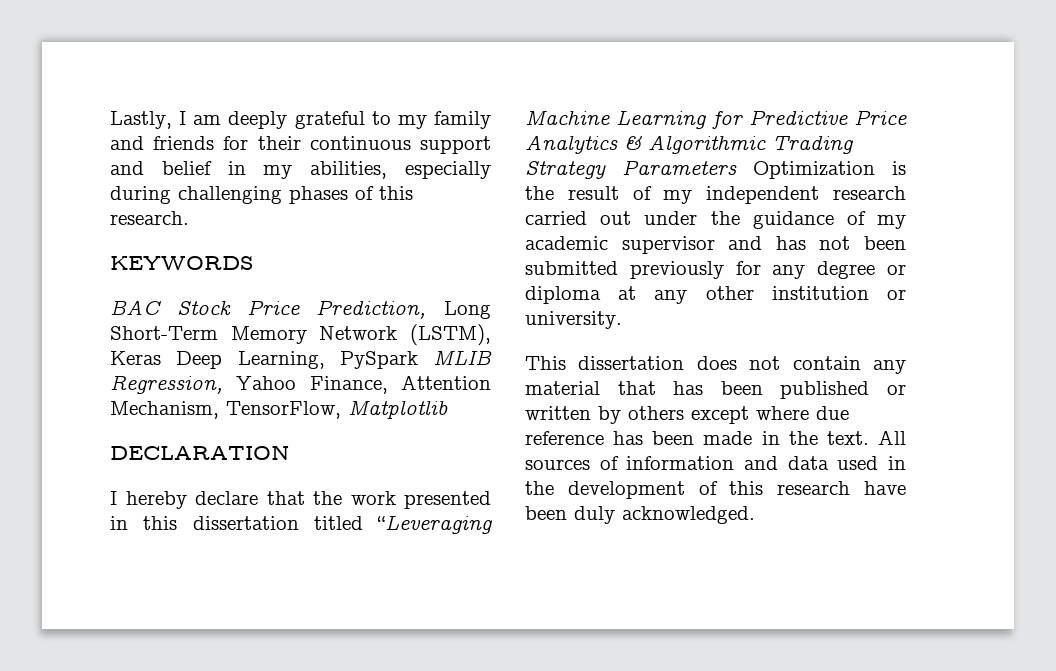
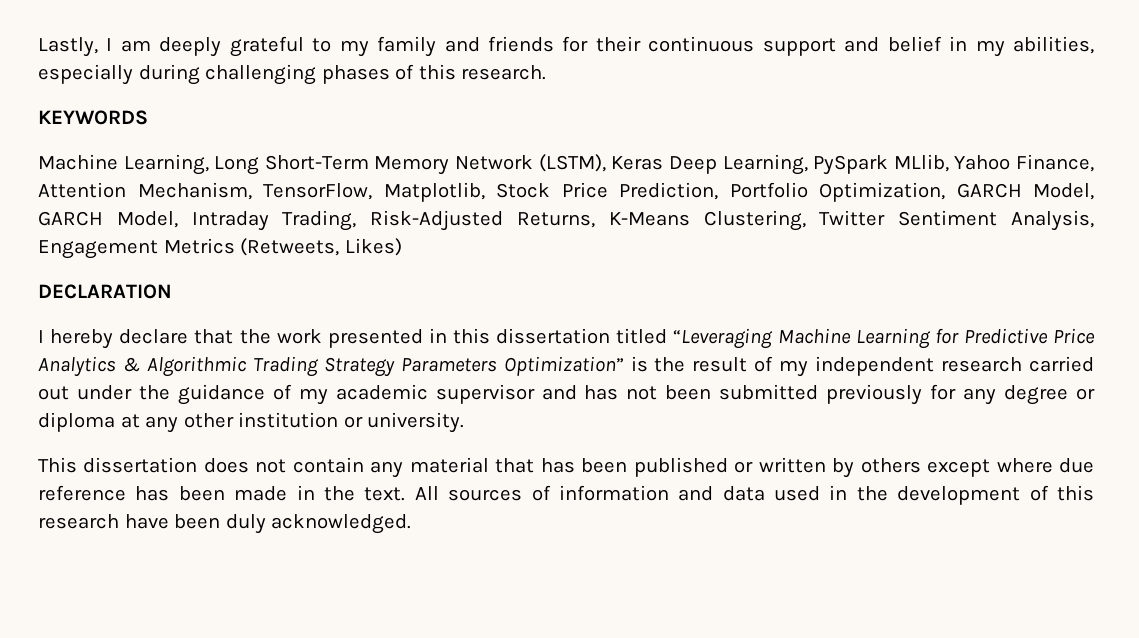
[110,300,427,319] BAC Stock Price Prediction, -> [38,154,209,175] Machine Learning,
[433,350,492,365] [110,375,223,394] MLIB Regression, -> [893,154,949,172] MLlib,
[348,400,448,419] Matplotlib -> [383,182,1094,202] [38,210,1094,231] [38,238,402,259] Matplotlib, Stock Price Prediction, Portfolio Optimization, GARCH Model, GARCH Model, Intraday Trading, Risk-Adjusted Returns, K-Means Clustering, Twitter Sentiment Analysis, Engagement Metrics (Retweets, Likes)
[753,161,875,179] Optimization -> [503,356,624,376] Optimization”

